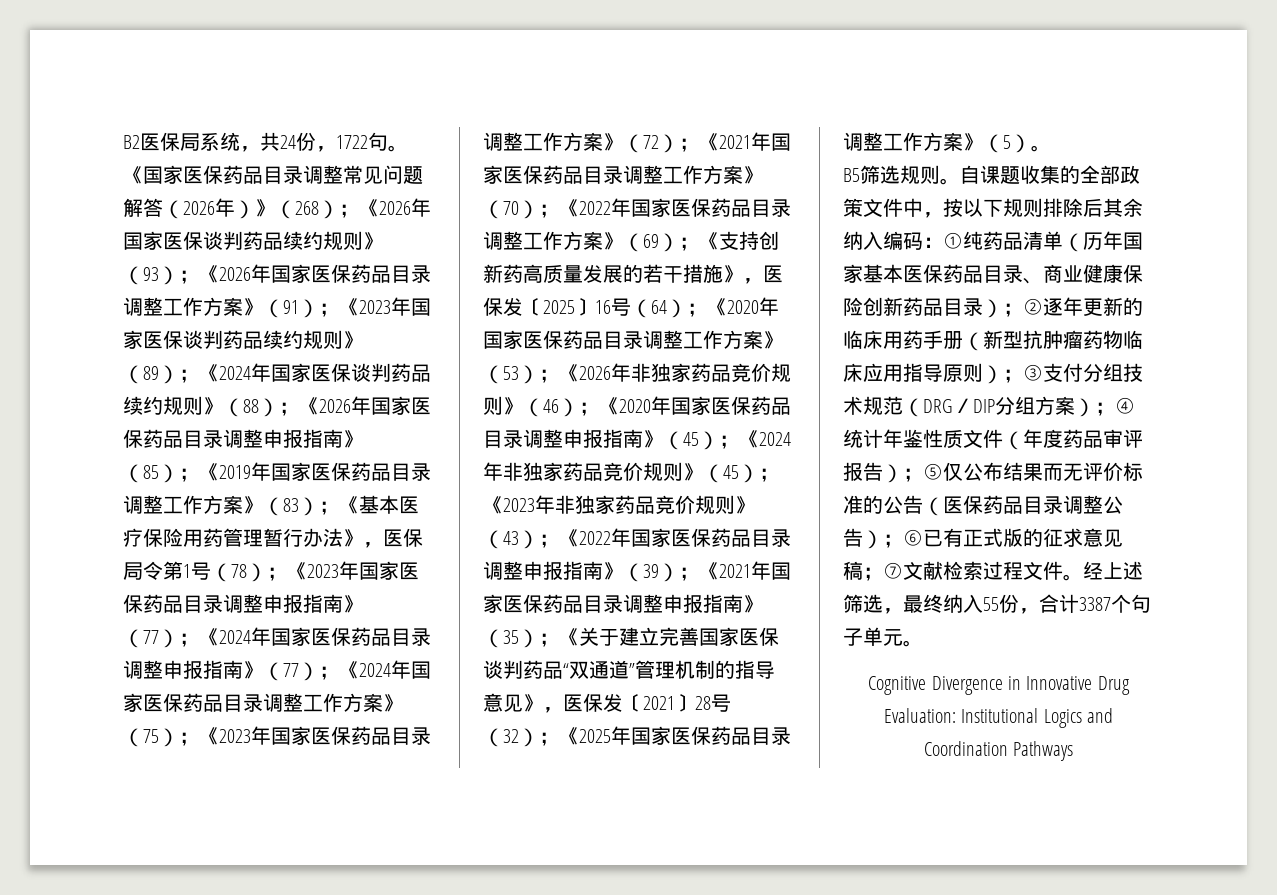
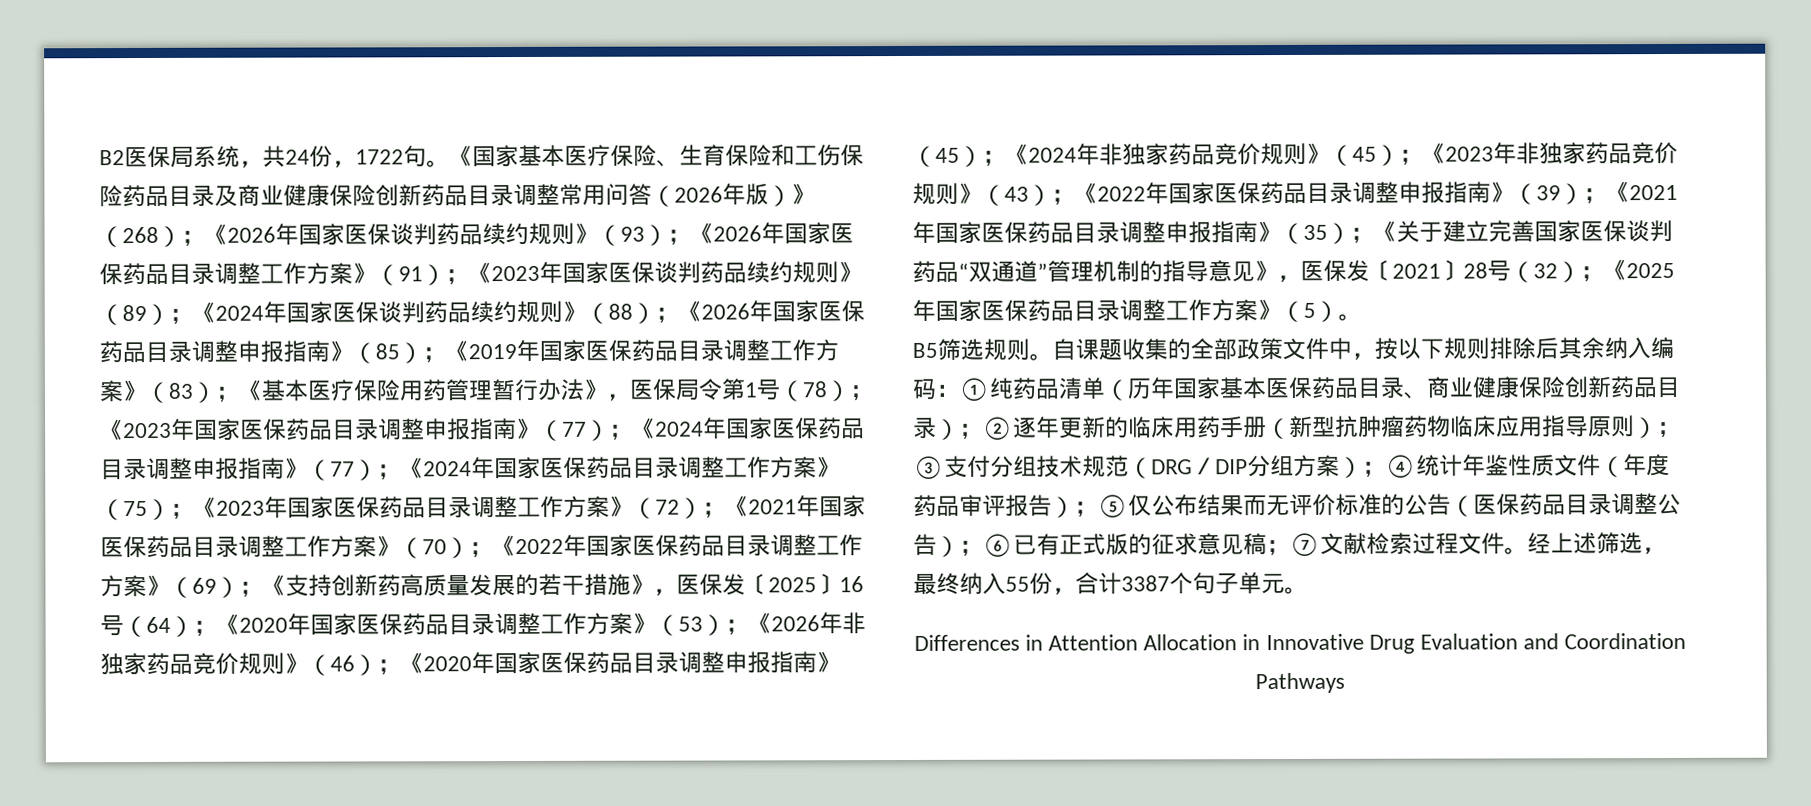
[183,165,223,184] 医保 -> [518,144,864,167] [99,184,422,208] 基本医疗保险、生育保险和工伤保险药品目录及商业健康保险创新
[363,165,423,184] [123,198,143,217] 见问题解 -> [582,183,629,206] 用问
(235, 207) none -> [745,183,769,206] 版
[868,676,1130,695] [883,708,1082,728] Cognitive Divergence in Innovative Drug Evaluation: Institutional Logics -> [913,633,1519,654] Differences in Attention Allocation in Innovative Drug Evaluation

